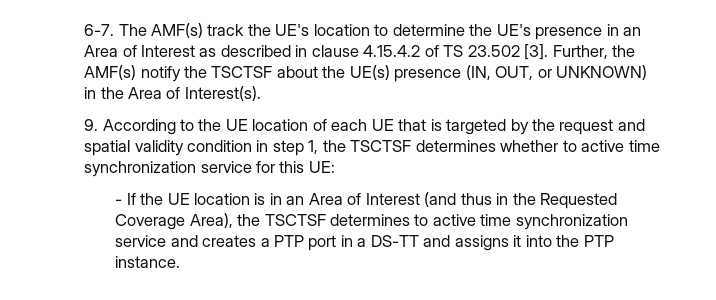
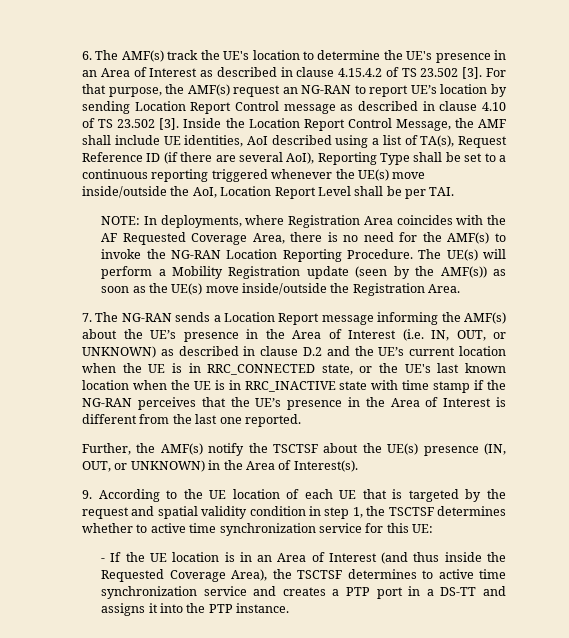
[84,24,115,36] 6-7. -> [82,51,93,60] 6.
(549, 52) none -> [485,68,506,77] [82,84,508,97] [82,101,507,114] [82,118,506,131] [82,135,508,148] [82,152,507,165] [82,169,426,182] [82,186,455,199] [101,215,506,228] [101,232,507,245] [101,249,506,262] [101,266,506,279] [101,283,461,296] [82,312,506,325] [82,329,506,342] [82,346,507,358] [82,363,506,375] [82,380,507,393] [82,397,506,410] [82,414,301,427] For that purpose, the AMF(s) request an NG-RAN to report UE’s location by sending Location Report Control message as described in clause 4.10 of TS 23.502 [3]. Inside the Location Report Control Message, the AMF shall include UE identities, AoI described using a list of TA(s), Request Reference ID (if there are several AoI), Reporting Type shall be set to a continuous reporting triggered whenever the UE(s) move inside/outside the AoI, Location Report Level shall be per TAI. // NOTE: In deployments, where Registration Area coincides with the AF Requested Coverage Area, there is no need for the AMF(s) to invoke the NG-RAN Location Reporting Procedure. The UE(s) will perform a Mobility Registration update (seen by the AMF(s)) as soon as the UE(s) move inside/outside the Registration Area. // 7. The NG-RAN sends a Location Report message informing the AMF(s) about the UE’s presence in the Area of Interest (i.e. IN, OUT, or UNKNOWN) as described in clause D.2 and the UE’s current location when the UE is in RRC_CONNECTED state, or the UE's last known location when the UE is in RRC_INACTIVE state with time stamp if the NG-RAN perceives that the UE’s presence in the Area of Interest is different from the last one reported. //
[496,193,509,205] in -> [444,552,482,562] inside

